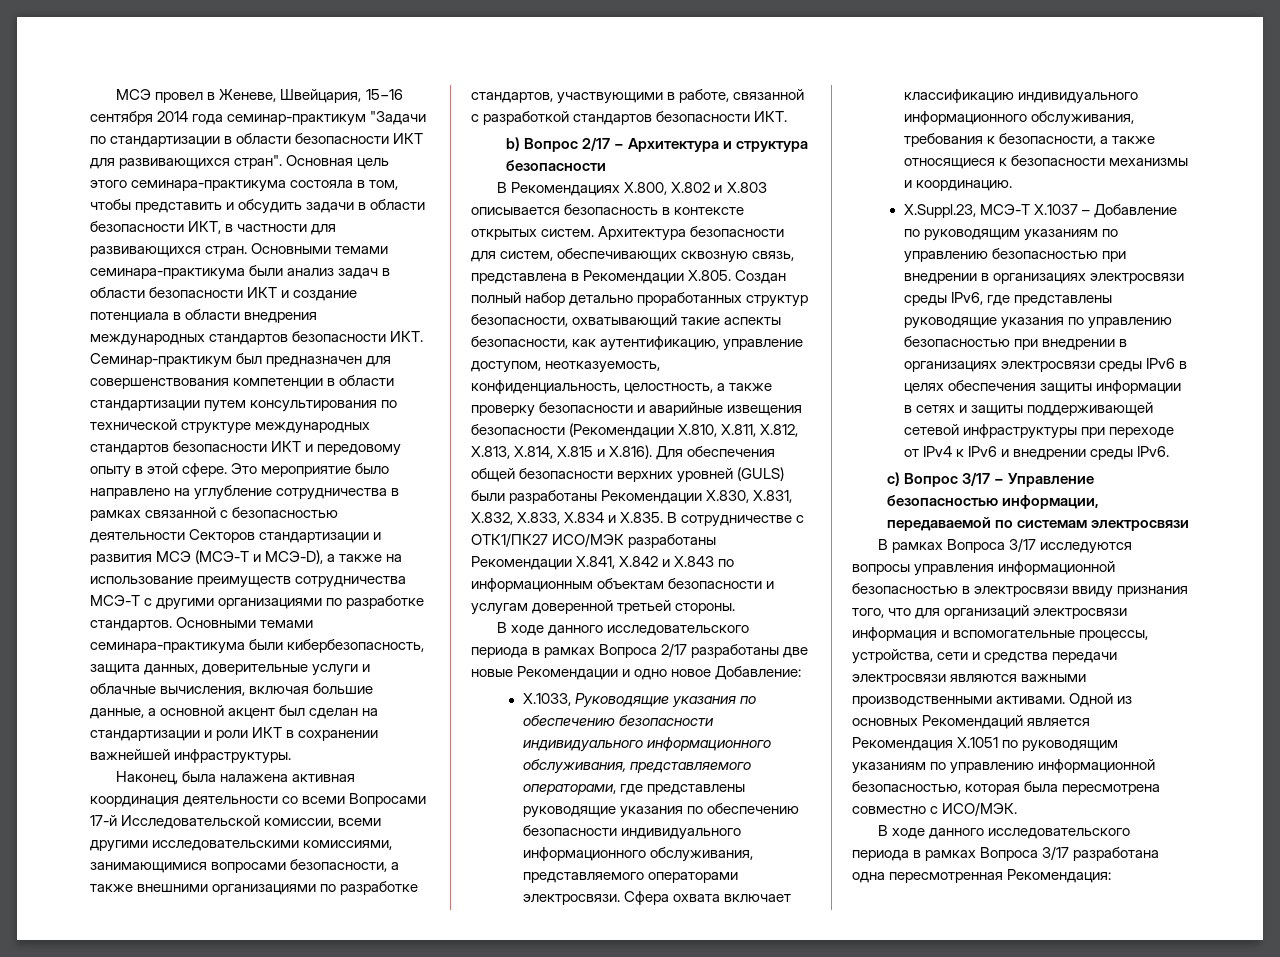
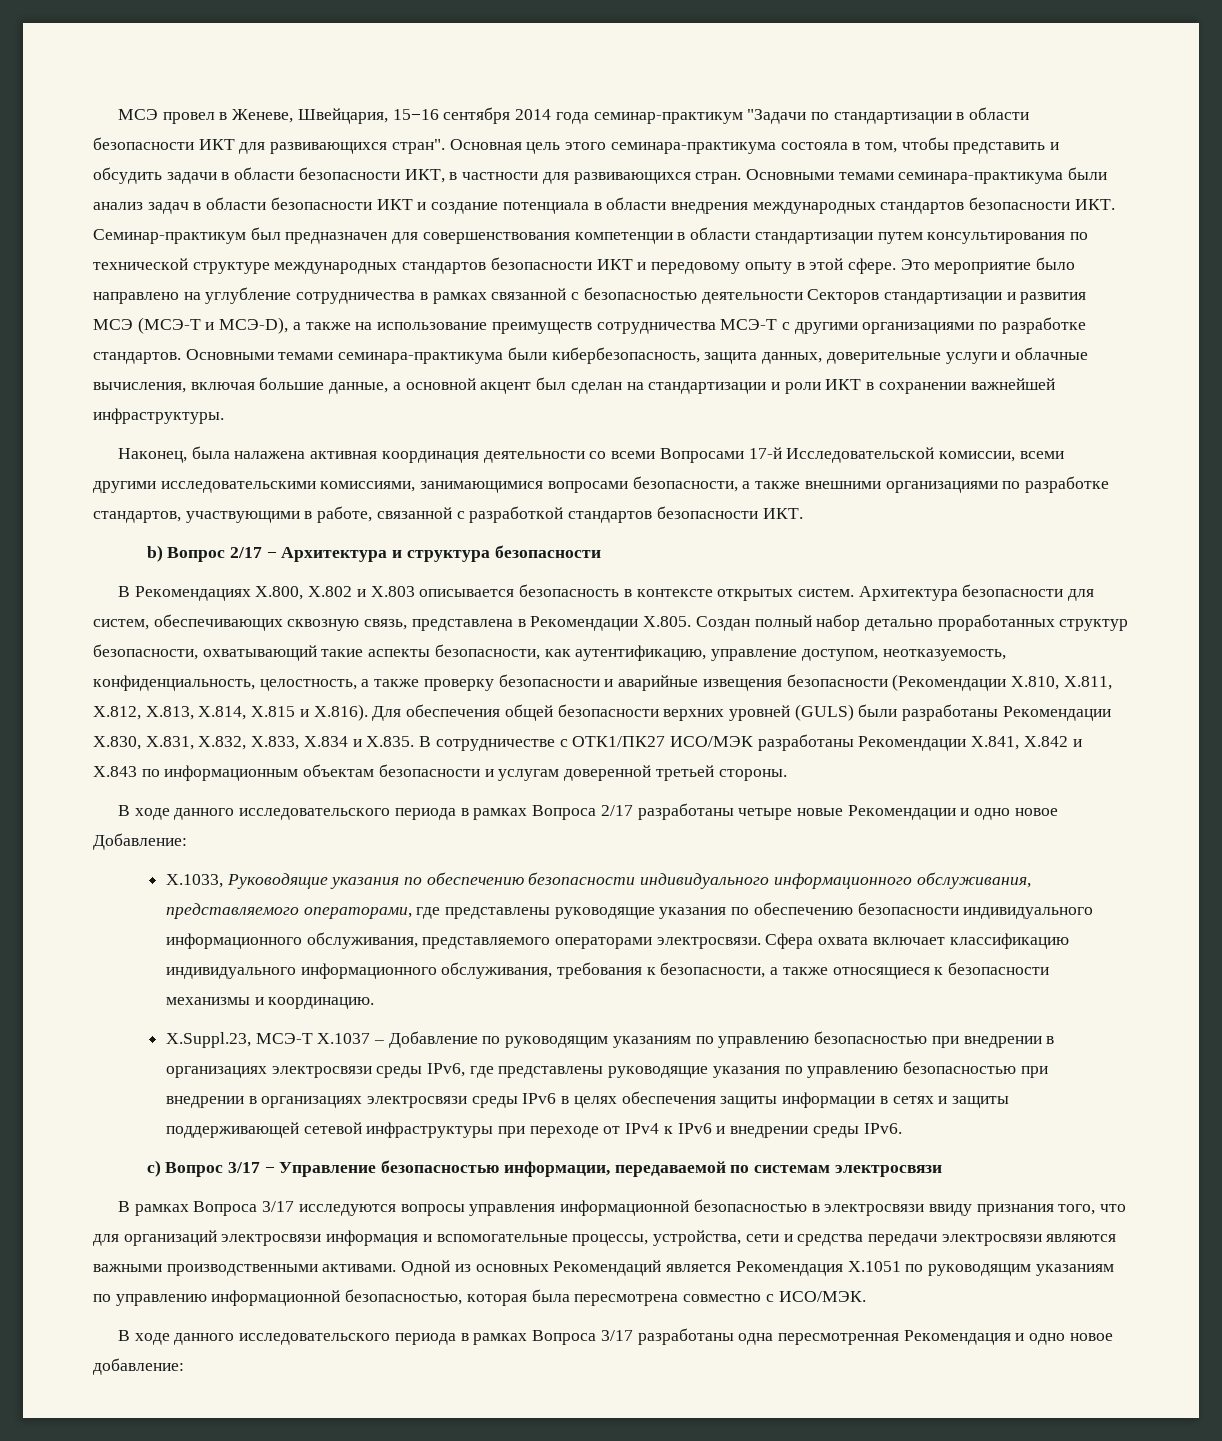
[783,647,809,658] две -> [738,808,793,820] четыре
[1073,847,1160,861] разработана -> [637,1328,734,1345] разработаны
[1007,869,1112,883] Рекомендация: -> [903,1330,1113,1345] [93,1358,184,1375] Рекомендация и одно новое добавление:

